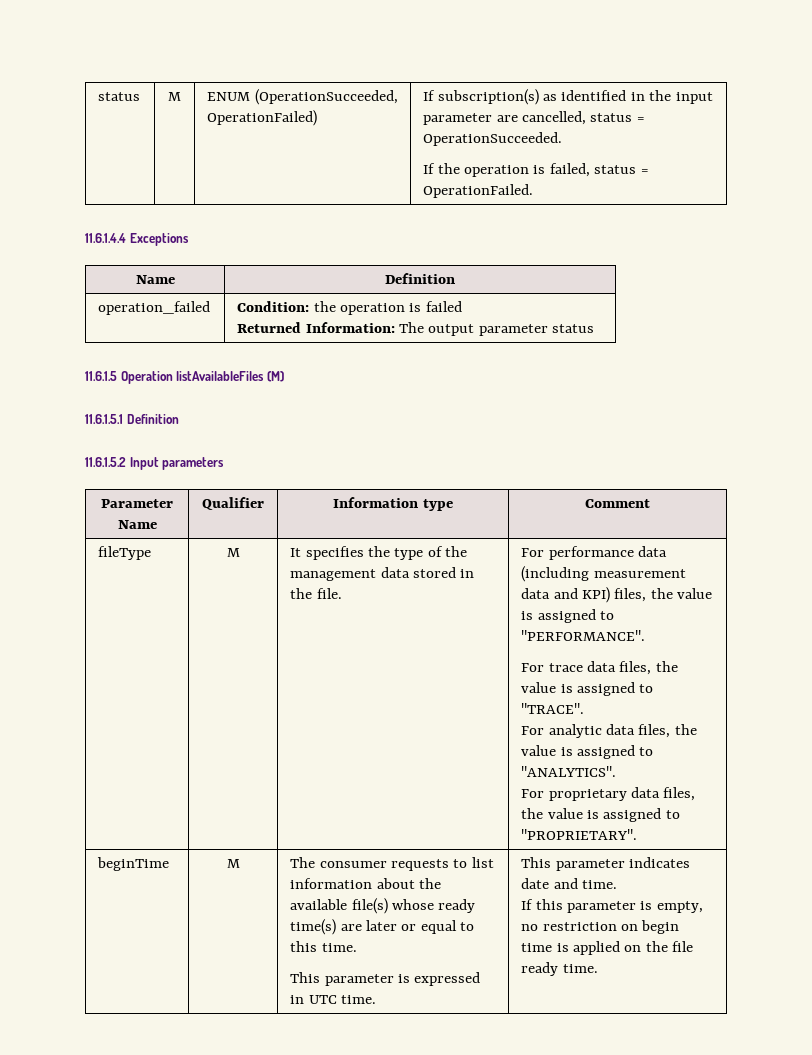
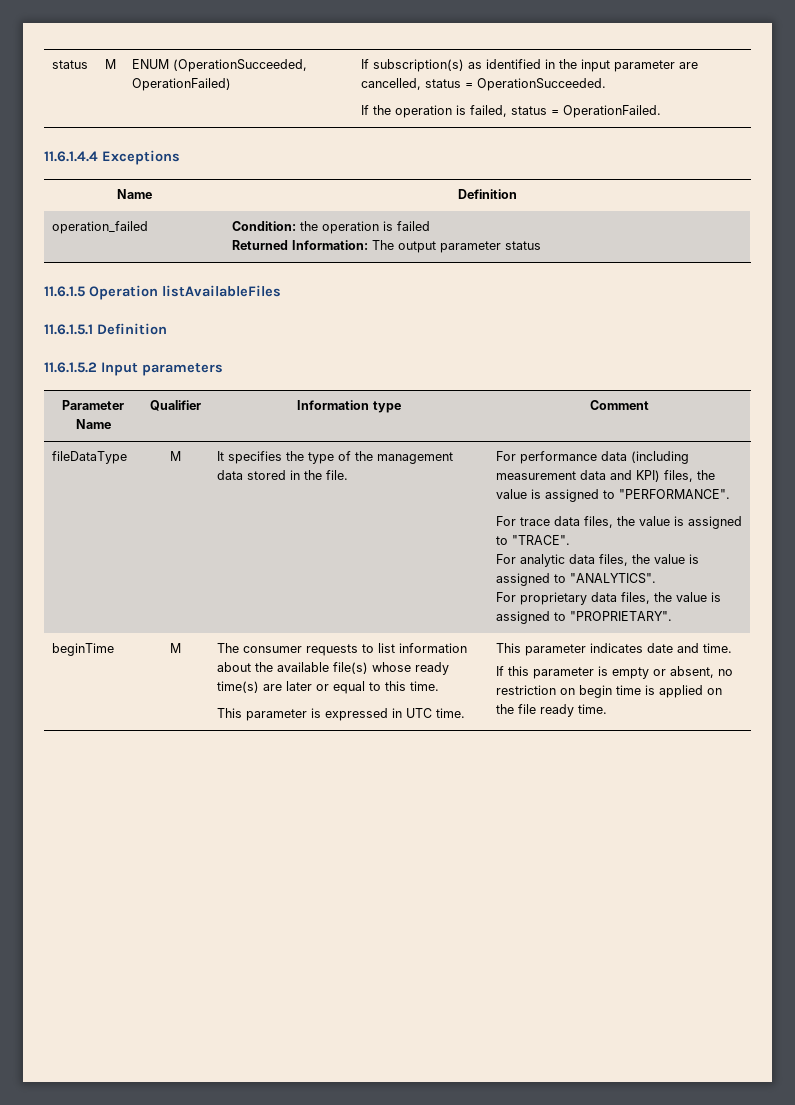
[266,371,284,382] (M) -> (281, 291) none
[98,546,152,560] fileType -> [51,451,127,464] fileDataType
[656,901,703,913] empty, -> [611,666,714,679] empty or absent,

